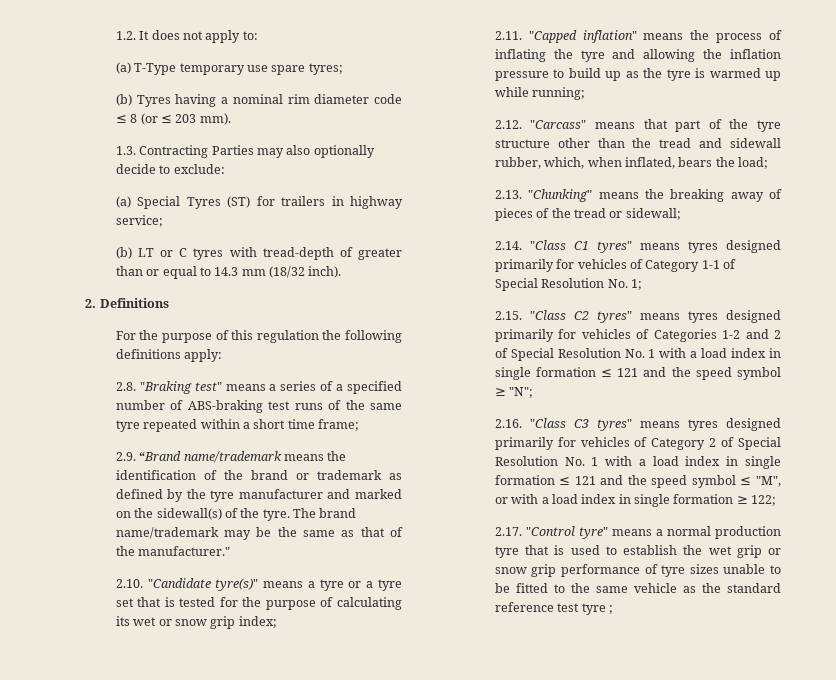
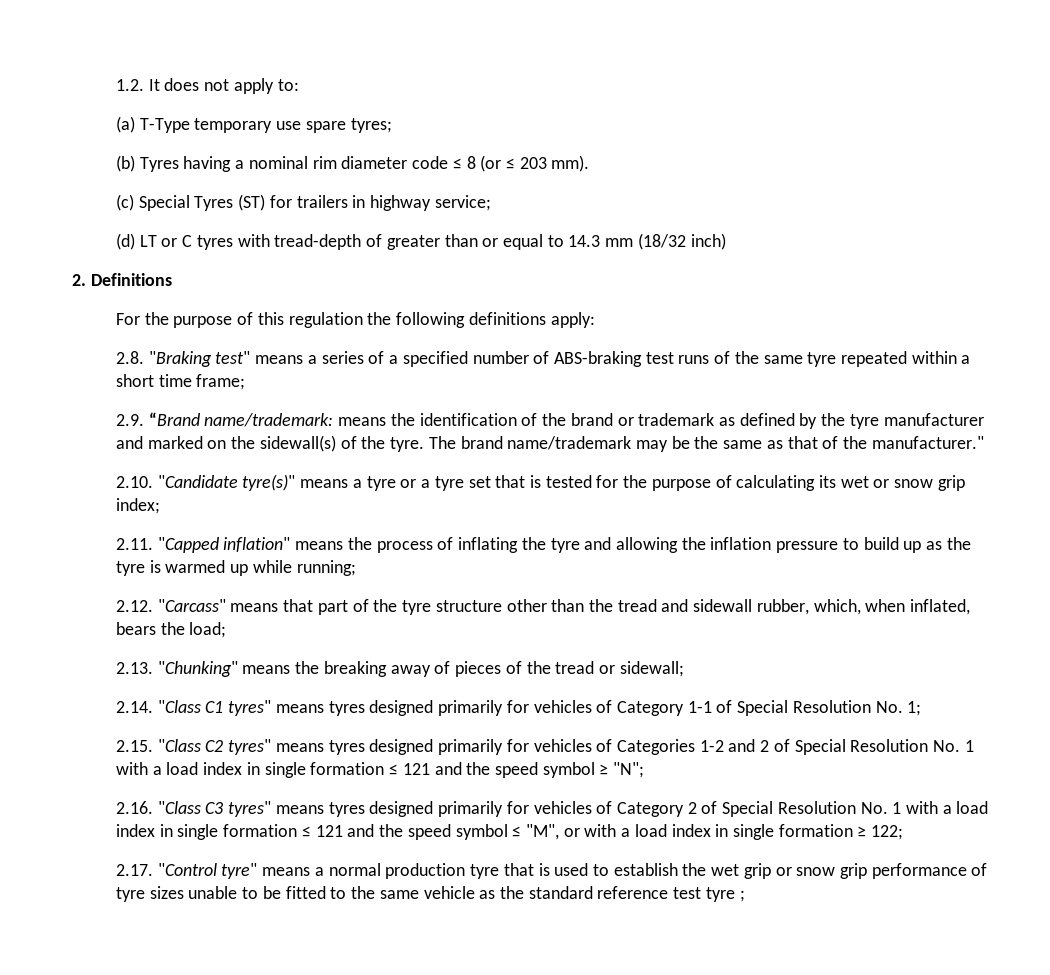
[115,145,375,158] [115,164,225,174] [115,196,131,208] 1.3. Contracting Parties may also optionally decide to exclude: // (a) -> [115,194,134,211] (c)
[115,247,132,259] (b) -> [115,233,135,250] (d)
[308,266,342,278] inch). -> [690,233,726,250] inch)
[183,451,282,463] name/trademark -> [204,413,334,427] name/trademark:

